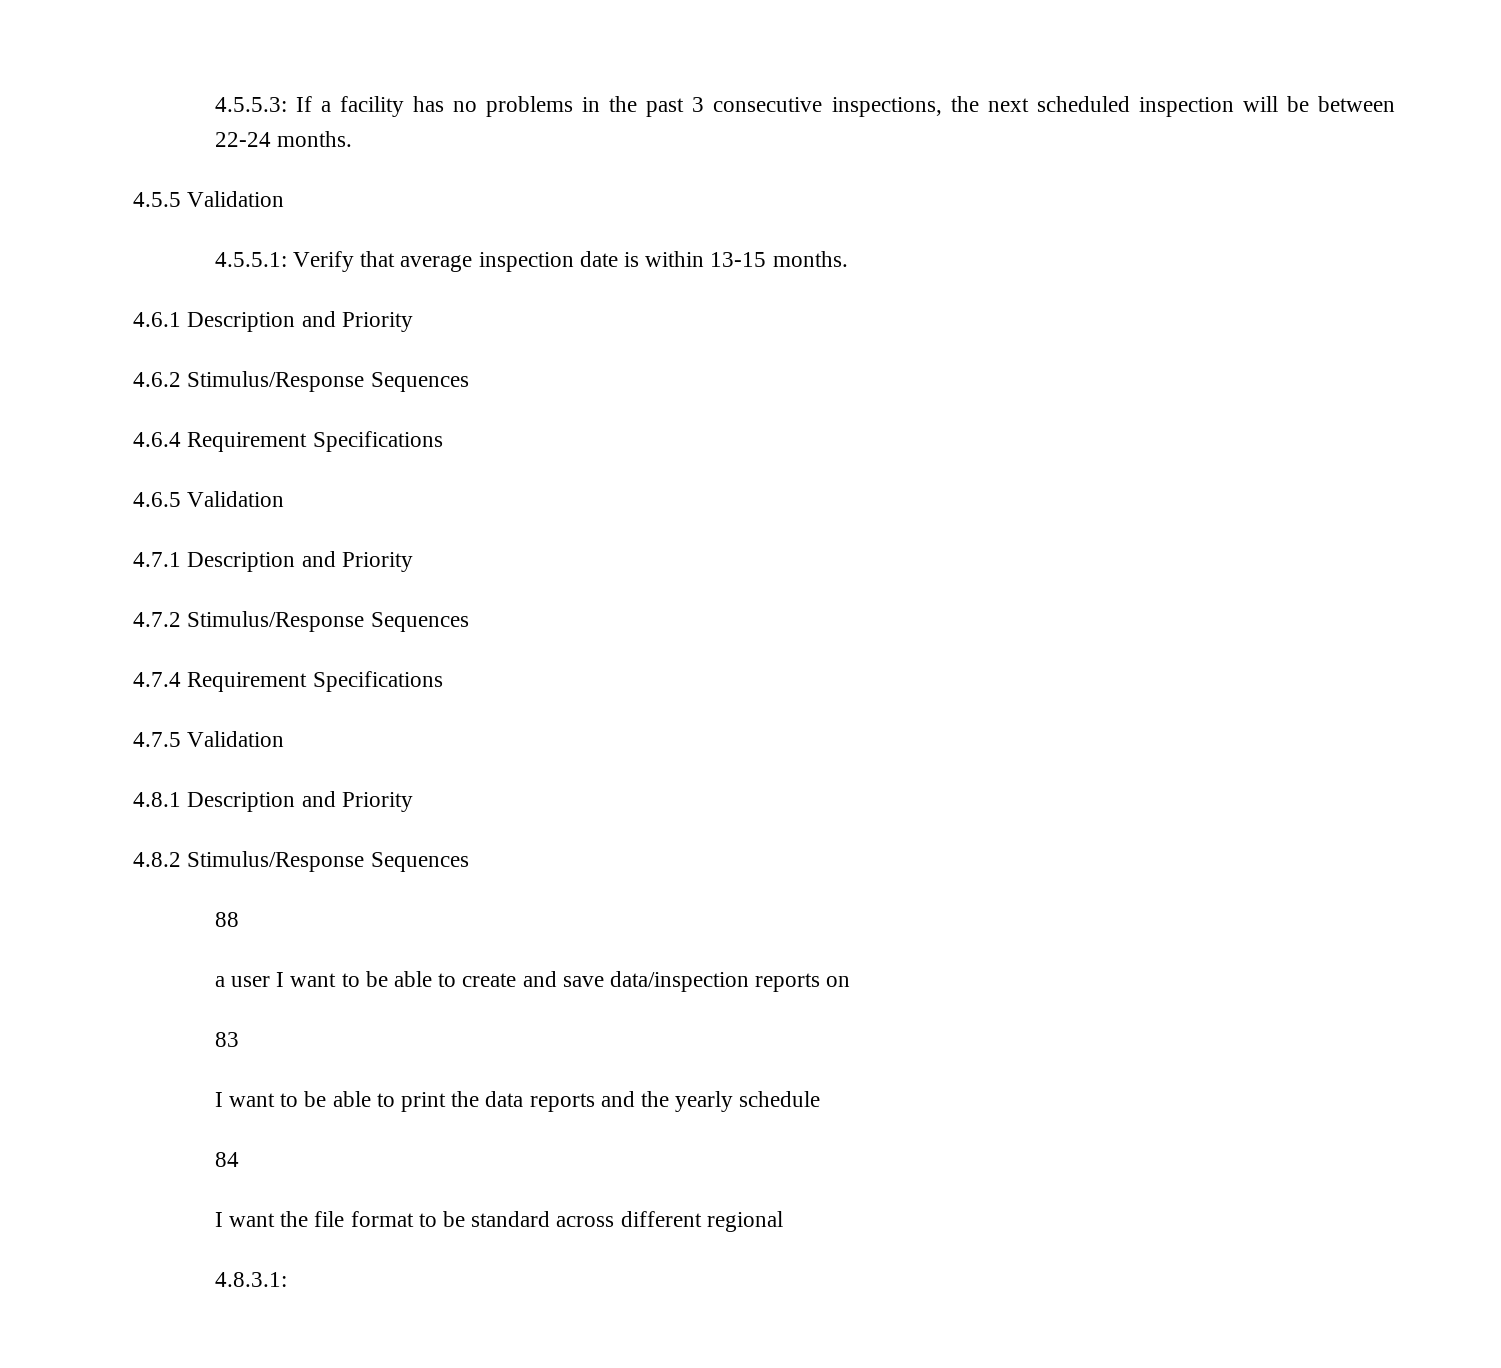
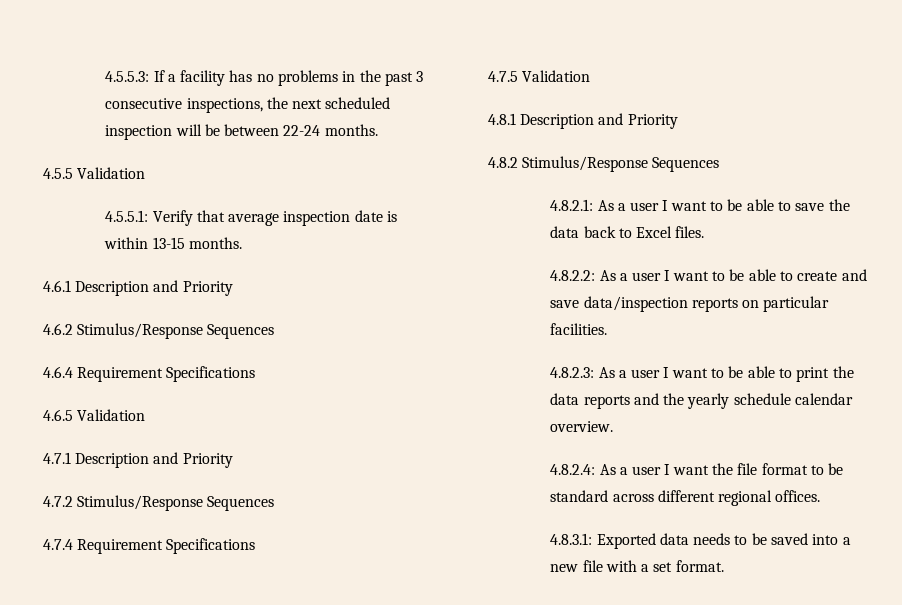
[214,912,239,927] 88 // -> [550,199,850,211] [550,226,705,238] [550,270,616,281] 4.8.2.1: As a user I want to be able to save the data back to Excel files. // 4.8.2.2: As
[214,1032,239,1047] // 83 // -> [763,296,830,312] [550,323,608,335] [550,367,661,378] particular facilities. // 4.8.2.3: As a user
[214,1152,239,1167] // 84 // -> [795,393,854,405] [550,421,614,432] [550,464,662,475] calendar overview. // 4.8.2.4: As a user
(783, 1221) none -> [775,490,821,502] offices.
(287, 1279) none -> [596,533,851,549] [550,560,724,572] Exported data needs to be saved into a new file with a set format.

